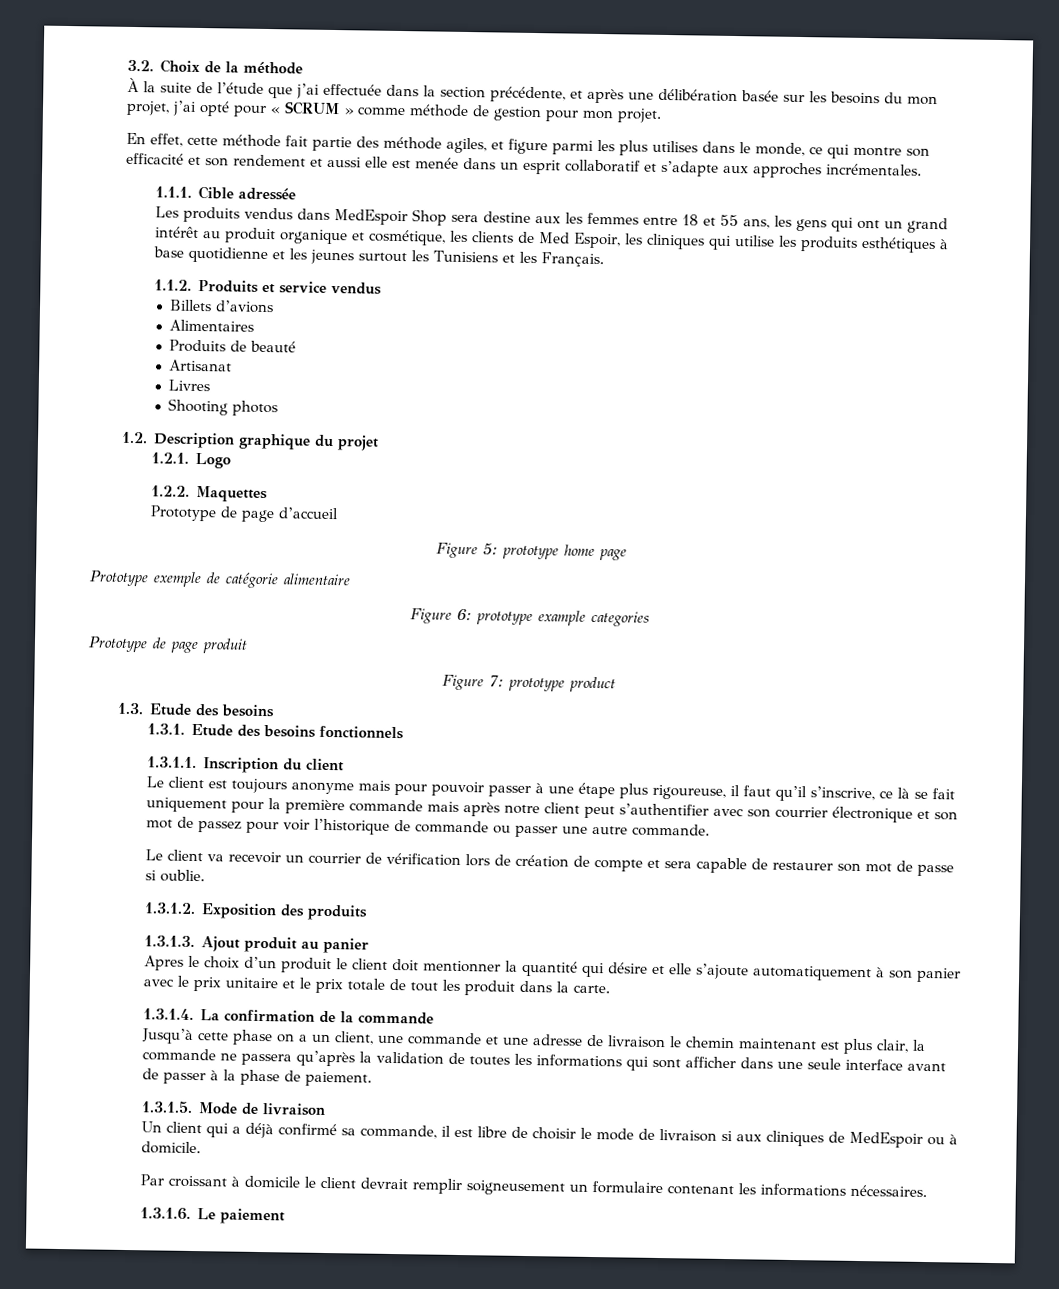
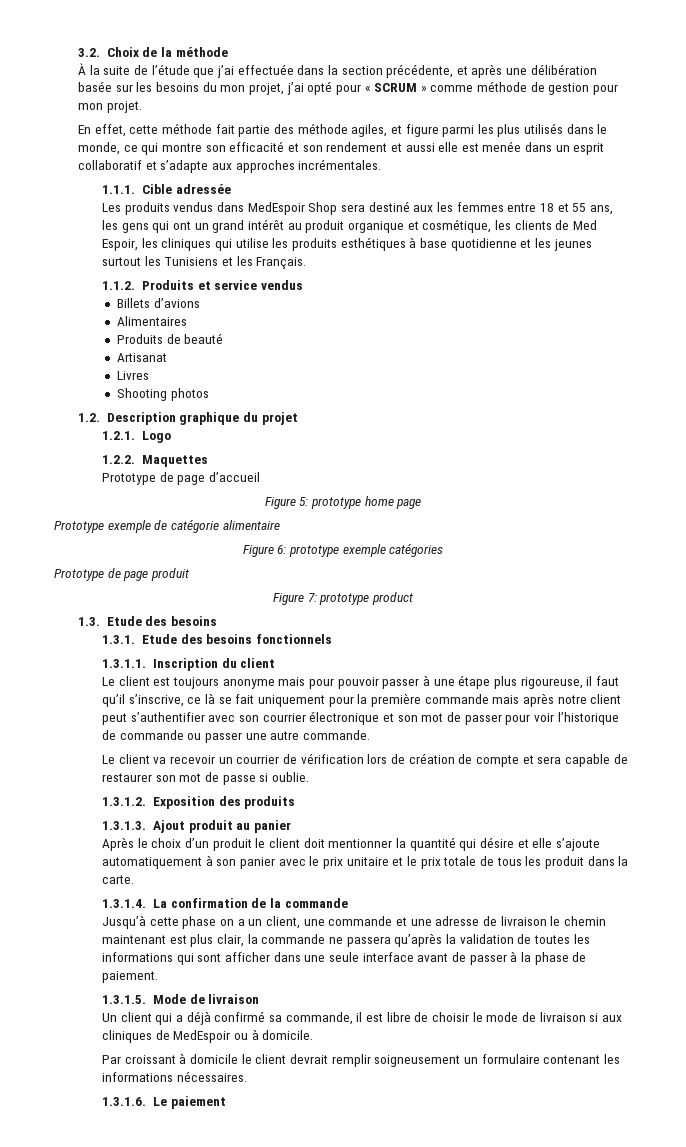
[651,140,698,153] utilises -> [524,123,564,134] utilisés
[482,211,531,223] destine -> [368,201,410,212] destiné
[538,610,650,627] example categories -> [342,543,444,557] exemple catégories
[197,821,242,833] passez -> [464,714,502,725] passer
[143,955,184,971] Apres -> [102,837,135,851] Après
[409,982,438,992] tout -> [496,857,522,866] tous

